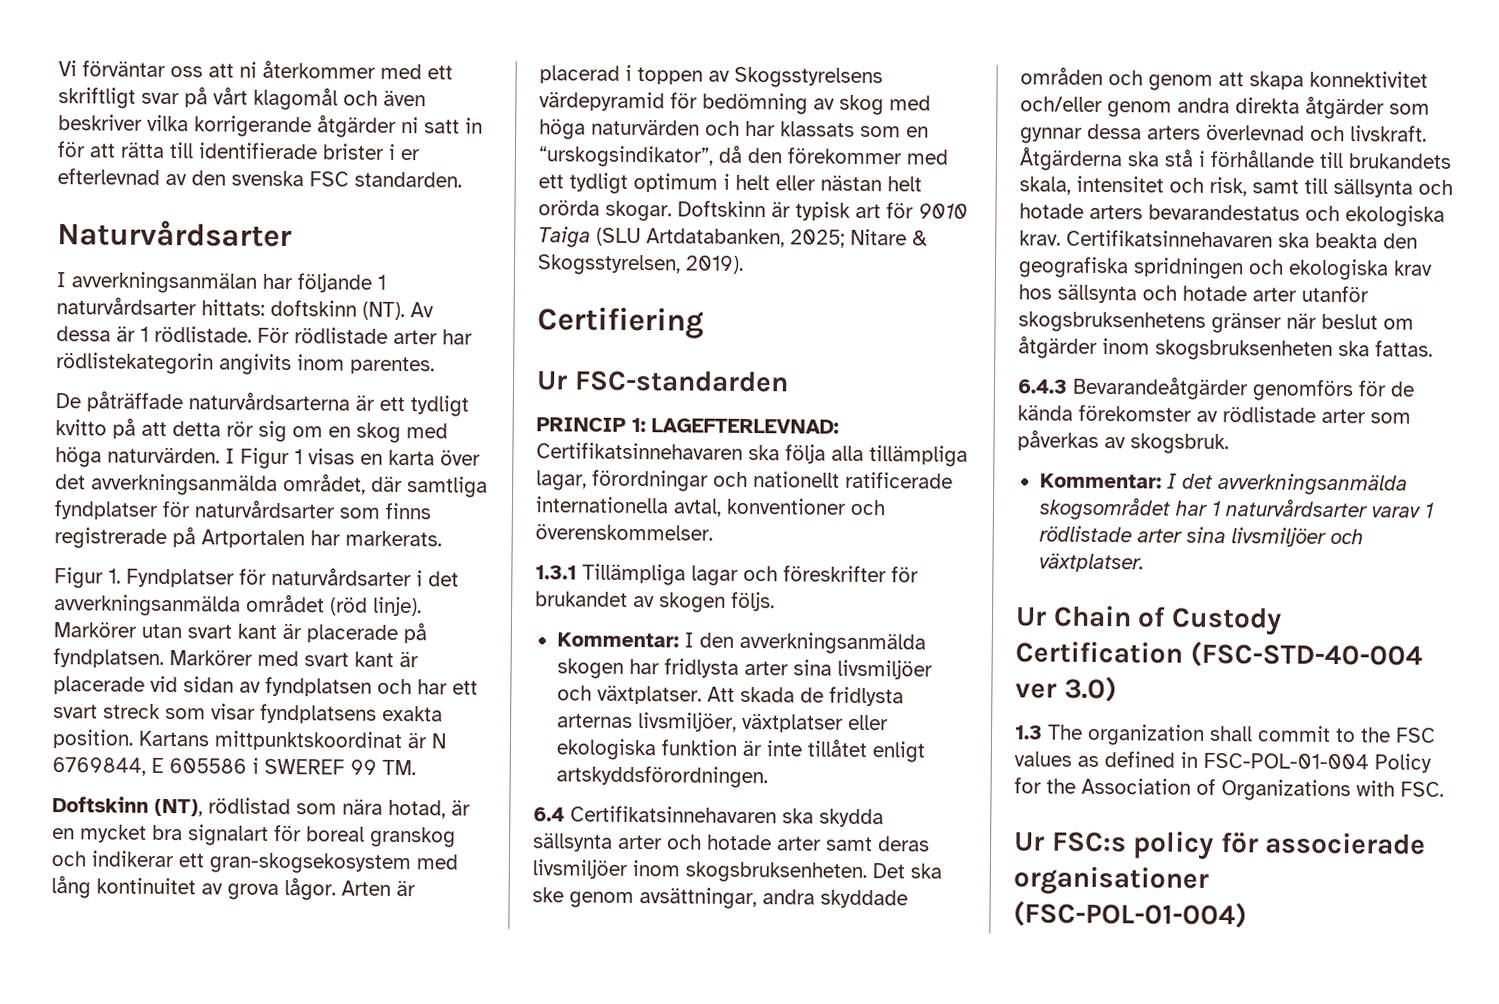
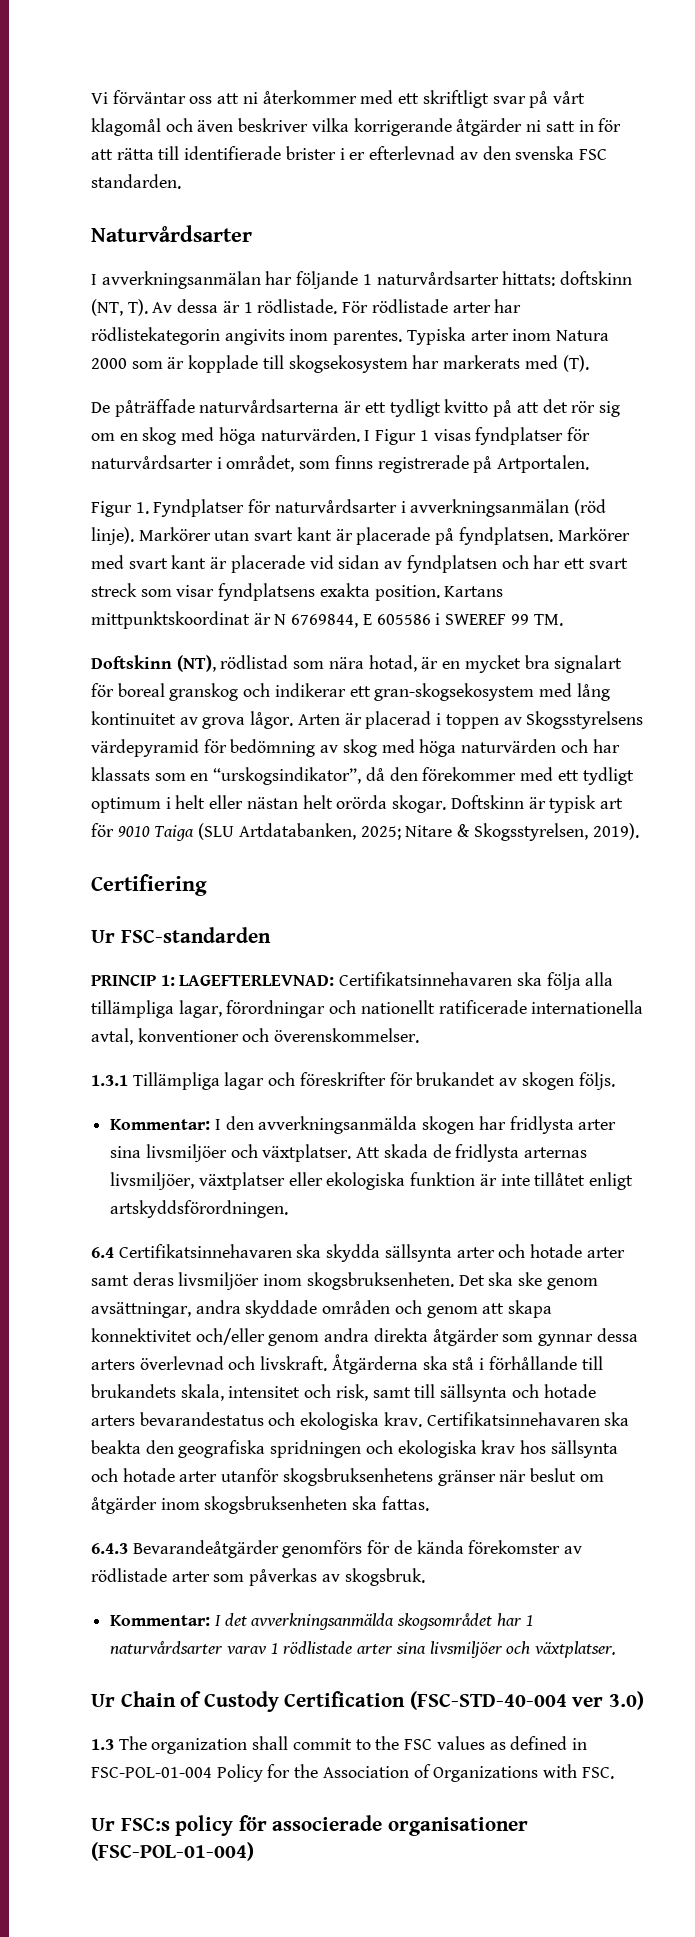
[362,301,405,321] (NT). -> [91,299,148,316] (NT, T).
(435, 365) none -> [406,327,610,345] [91,355,589,373] Typiska arter inom Natura 2000 som är kopplade till skogsekosystem har markerats med (T).
[172,421,221,437] detta -> [542,399,568,413] det
[360,449,481,466] [55,473,488,498] en karta över det avverkningsanmälda området, där samtliga -> (471, 435) none
(335, 509) none -> [216,455,295,472] i området,
[201,529,442,549] Artportalen har markerats. -> [497,455,590,473] Artportalen.
[428,571,459,587] [54,594,325,617] det avverkningsanmälda området -> [410,499,570,517] avverkningsanmälan

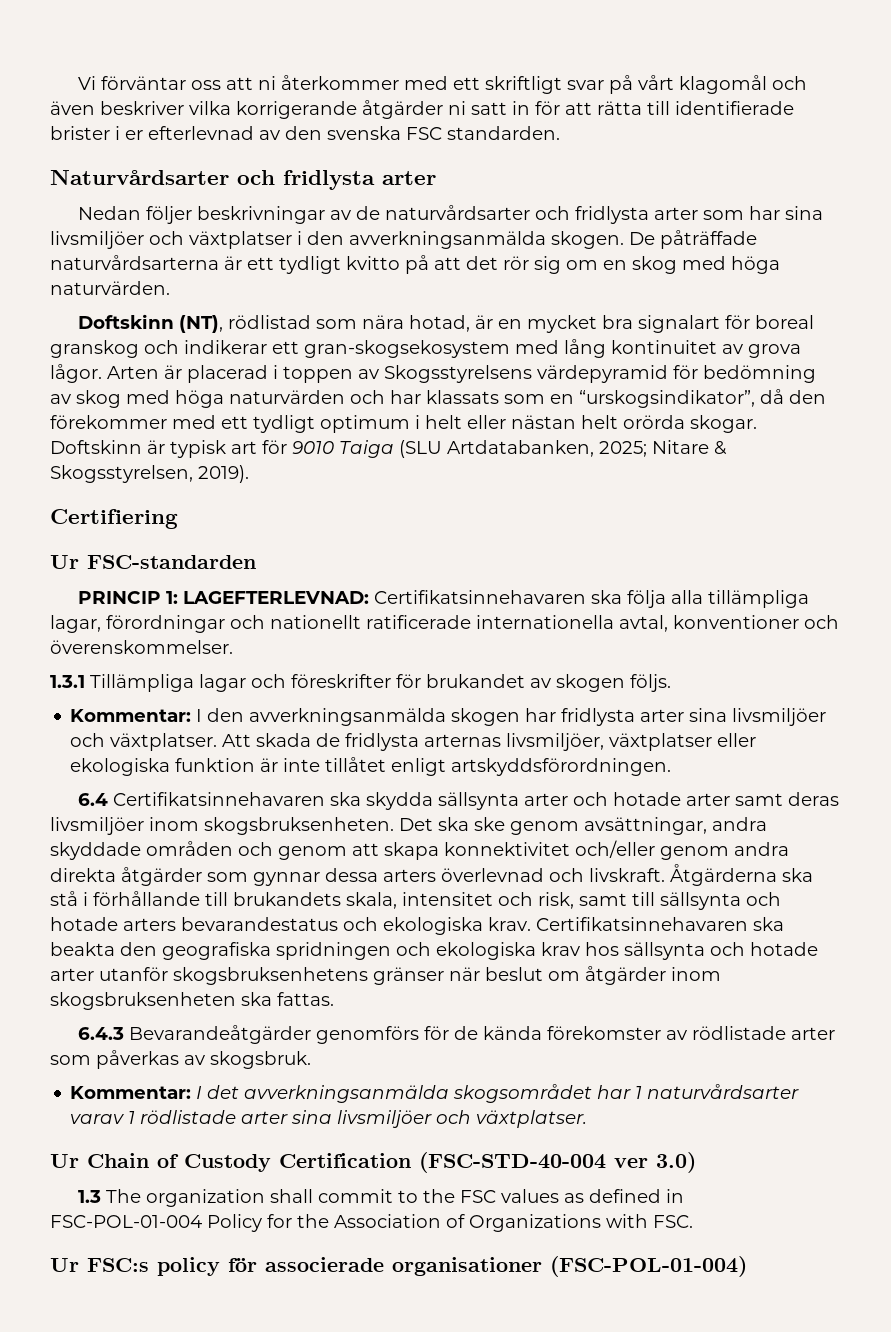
[91,271,633,289] [91,299,522,316] [91,327,610,345] [91,355,589,373] // I avverkningsanmälan har följande 1 naturvårdsarter hittats: doftskinn (NT, T). Av dessa är 1 rödlistade. För rödlistade arter har rödlistekategorin angivits inom parentes. Typiska arter inom Natura 2000 som är kopplade till skogsekosystem har markerats med (T). // -> [237,170,436,190] [78,205,824,224] [50,231,624,249] och fridlysta arter // Nedan följer beskrivningar av de naturvårdsarter och fridlysta arter som har sina livsmiljöer och växtplatser i den avverkningsanmälda skogen.
[364,427,590,445] [91,455,590,473] [91,499,607,517] [91,527,630,545] [91,555,628,573] [91,583,504,601] [91,611,563,629] I Figur 1 visas fyndplatser för naturvårdsarter i området, som finns registrerade på Artportalen. // Figur 1. Fyndplatser för naturvårdsarter i avverkningsanmälan (röd linje). Markörer utan svart kant är placerade på fyndplatsen. Markörer med svart kant är placerade vid sidan av fyndplatsen och har ett svart streck som visar fyndplatsens exakta position. Kartans mittpunktskoordinat är N 6769844, E 605586 i SWEREF 99 TM. -> (170, 288) none

